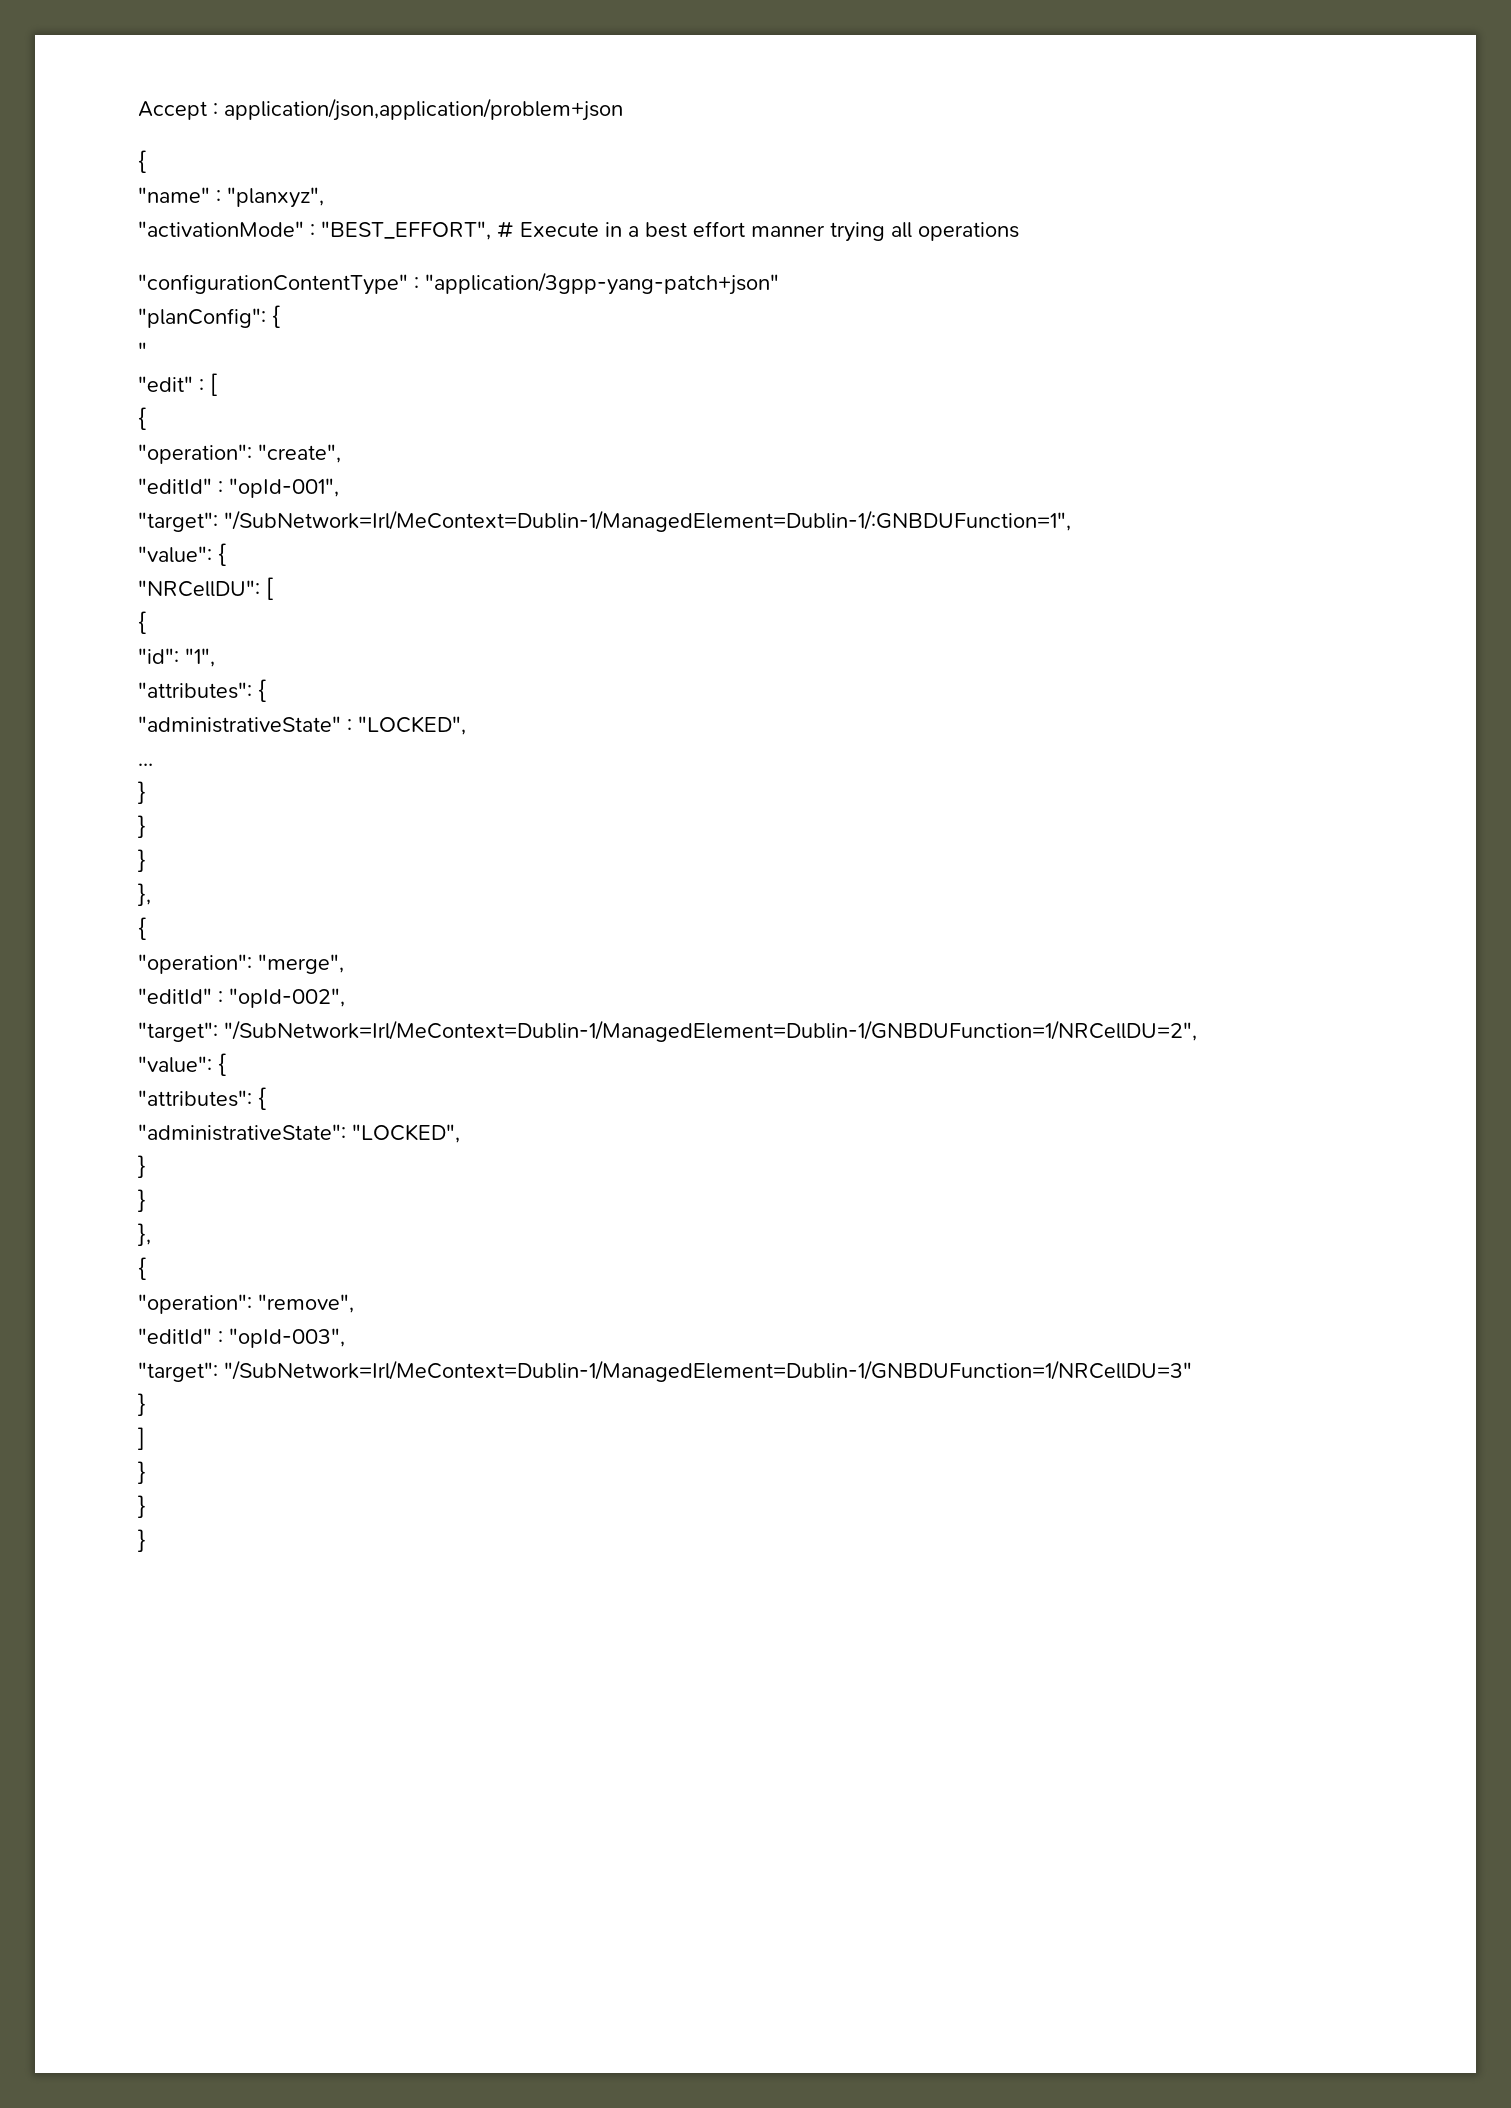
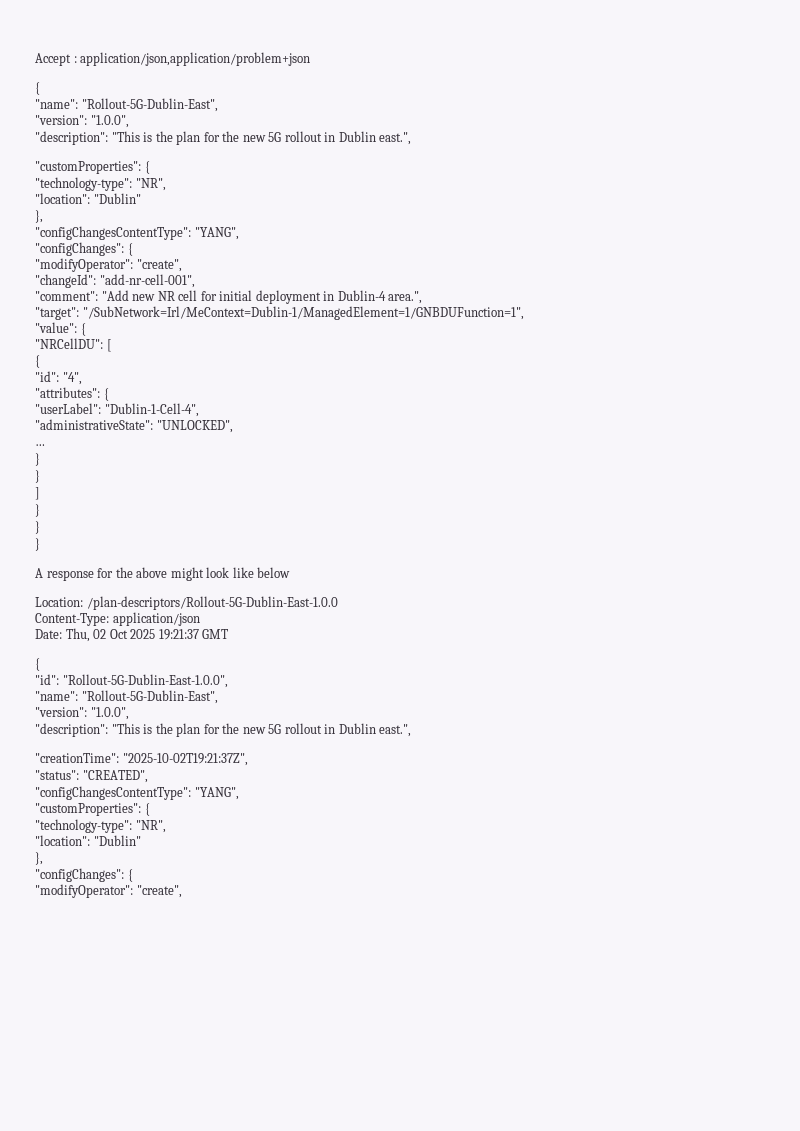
[138,187,324,208] [138,221,1019,242] [138,272,779,295] [138,305,280,328] [138,342,147,358] [138,373,217,396] [138,407,146,430] [138,444,252,464] "name" : "planxyz", // "activationMode" : "BEST_EFFORT", # Execute in a best effort manner trying all operations // "configurationContentType" : "application/3gpp-yang-patch+json" // "planConfig": { // " // "edit" : [ // { // "operation": -> [35,98,218,112] [35,115,129,128] [35,131,412,145] [35,161,150,174] [35,177,166,191] [35,193,141,204] [35,210,43,223] [35,226,239,240] [35,242,133,256] [35,258,133,272] "name": "Rollout-5G-Dublin-East", // "version": "1.0.0", // "description": "This is the plan for the new 5G rollout in Dublin east.", // "customProperties": { // "technology-type": "NR", // "location": "Dublin" // }, // "configChangesContentType": "YANG", // "configChanges": { // "modifyOperator":
[138,478,339,498] [138,510,1071,532] "editId" : "opId-001", // "target": "/SubNetwork=Irl/MeContext=Dublin-1/ManagedElement=Dublin-1/:GNBDUFunction=1", -> [35,274,195,288] [35,290,423,304] [35,306,524,320] "changeId": "add-nr-cell-001", // "comment": "Add new NR cell for initial deployment in Dublin-4 area.", // "target": "/SubNetwork=Irl/MeContext=Dublin-1/ManagedElement=1/GNBDUFunction=1",
[185,648,215,667] [138,679,266,702] [138,716,466,735] "1", // "attributes": { // "administrativeState" : "LOCKED", -> [62,372,82,385] [35,387,109,401] [35,403,199,417] [35,419,233,433] "4", // "attributes": { // "userLabel": "Dublin-1-Cell-4", // "administrativeState": "UNLOCKED",
[138,849,146,872] [138,883,151,906] [138,917,146,940] [138,954,344,974] [138,988,345,1008] [138,1020,1197,1042] [138,1053,226,1076] [138,1087,266,1110] [138,1124,460,1143] [138,1155,146,1178] [138,1189,146,1212] [138,1223,151,1246] [138,1257,146,1280] [138,1294,354,1314] [138,1328,345,1348] [138,1360,1192,1382] [138,1393,146,1416] [138,1427,145,1450] [138,1461,146,1484] [138,1495,146,1518] [138,1529,146,1552] } // }, // { // "operation": "merge", // "editId" : "opId-002", // "target": "/SubNetwork=Irl/MeContext=Dublin-1/ManagedElement=Dublin-1/GNBDUFunction=1/NRCellDU=2", // "value": { // "attributes": { // "administrativeState": "LOCKED", // } // } // }, // { // "operation": "remove", // "editId" : "opId-003", // "target": "/SubNetwork=Irl/MeContext=Dublin-1/ManagedElement=Dublin-1/GNBDUFunction=1/NRCellDU=3" // } // ] // } // } // } -> [35,487,40,500] [35,504,40,517] [35,521,40,534] [35,538,40,551] [35,567,291,581] [35,596,338,610] [35,612,200,626] [35,628,229,642] [35,658,40,671] [35,674,228,688] [35,690,218,704] [35,707,129,720] [35,723,412,737] [35,753,248,766] [35,770,148,783] [35,786,239,800] [35,803,150,816] [35,819,166,833] [35,835,141,846] [35,852,43,865] [35,868,133,882] [35,884,182,898] ] // } // } // } // A response for the above might look like below // Location: /plan-descriptors/Rollout-5G-Dublin-East-1.0.0 // Content-Type: application/json // Date: Thu, 02 Oct 2025 19:21:37 GMT // { // "id": "Rollout-5G-Dublin-East-1.0.0", // "name": "Rollout-5G-Dublin-East", // "version": "1.0.0", // "description": "This is the plan for the new 5G rollout in Dublin east.", // "creationTime": "2025-10-02T19:21:37Z", // "status": "CREATED", // "configChangesContentType": "YANG", // "customProperties": { // "technology-type": "NR", // "location": "Dublin" // }, // "configChanges": { // "modifyOperator": "create",

